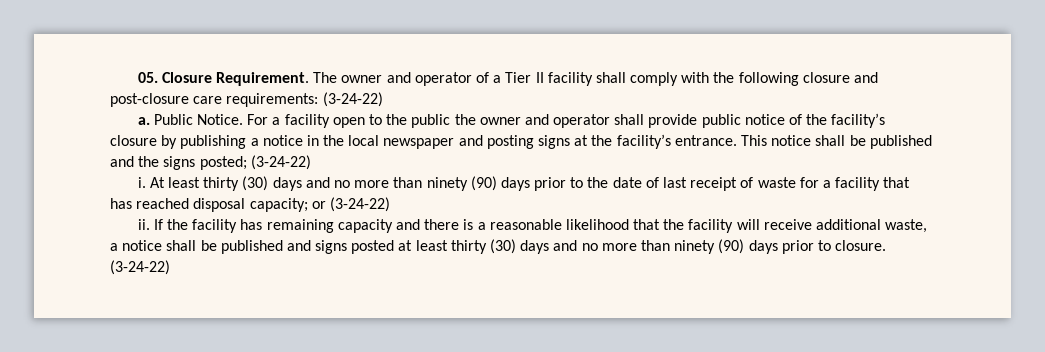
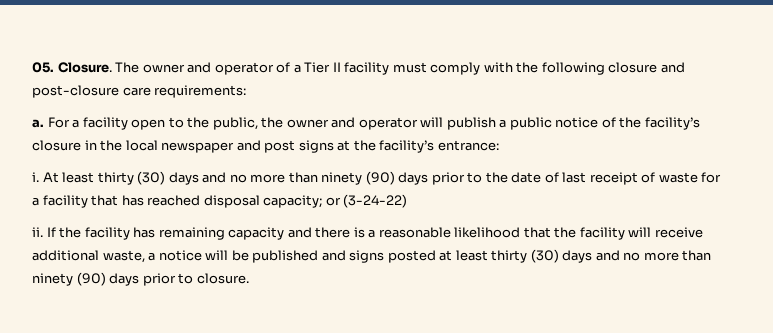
[161,72,310,86] Closure Requirement. -> [57,62,112,73] Closure.
[595,72,626,83] shall -> [392,62,427,73] must
[322,92,383,107] (3-24-22) -> (247, 91) none
[153,114,244,125] Public Notice. -> (44, 123) none
[411,114,451,128] public -> [212,117,258,130] public,
[614,114,698,128] shall provide -> [420,117,507,130] will publish a
[161,135,303,149] by publishing a notice -> (81, 145) none
[486,135,534,149] posting -> [264,140,296,153] post
[674,135,932,149] [110,155,311,170] entrance. This notice shall be published and the signs posted; (3-24-22) -> [437,140,499,151] entrance:
[166,240,197,251] shall -> [205,250,229,260] will
[110,260,170,275] (3-24-22) -> (249, 278) none

